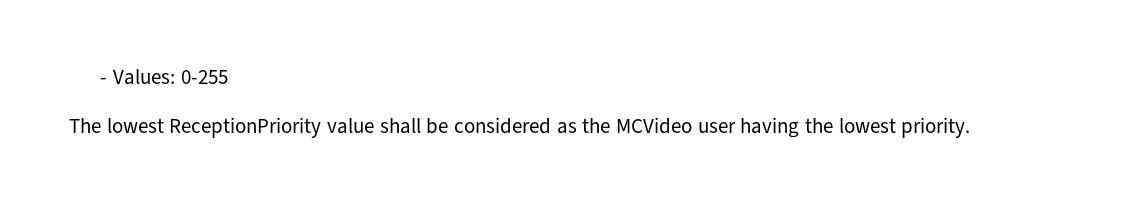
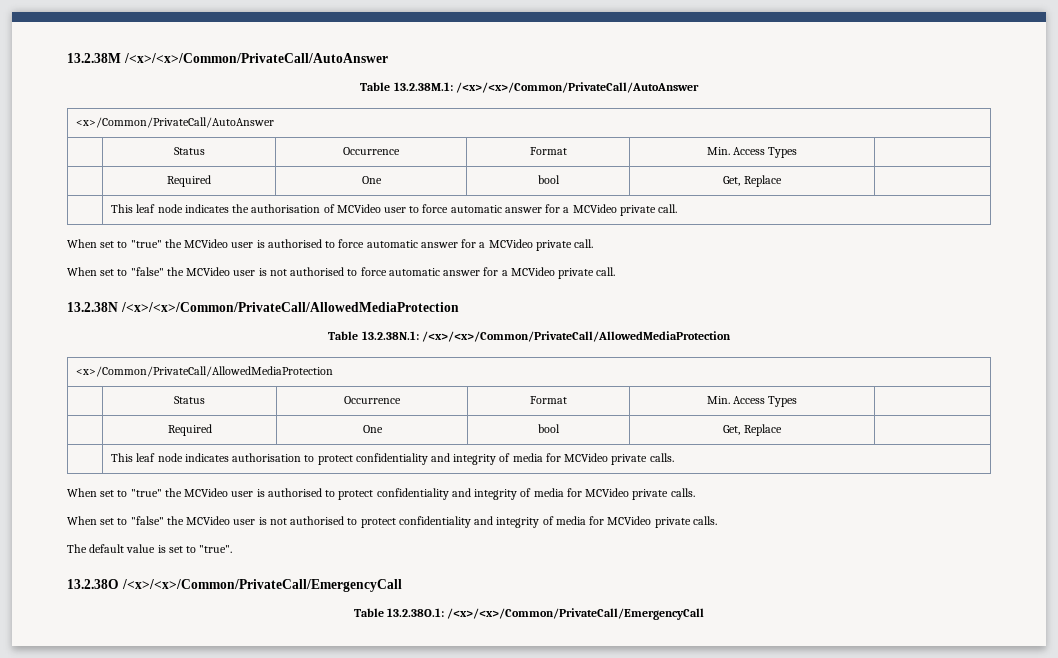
[100,69,228,85] [69,117,971,138] - Values: 0-255 // The lowest ReceptionPriority value shall be considered as the MCVideo user having the lowest priority. -> [67,53,388,63] [360,82,699,93] [76,117,275,128] [173,147,205,155] [343,147,400,155] [529,147,567,155] [706,147,798,158] [167,175,211,187] [361,176,382,184] [537,175,560,184] [723,175,782,187] [111,204,678,216] [67,239,594,251] [67,267,616,279] [67,302,459,312] [328,331,731,342] [76,366,334,377] [174,396,205,404] [344,396,401,404] [530,396,567,404] [706,396,798,407] [167,424,212,436] [362,425,383,433] [538,424,560,433] [723,424,782,436] [111,453,674,465] [67,488,695,500] [67,516,717,528] [67,544,233,553] [67,579,402,592] [353,608,705,620] 13.2.38M /<x>/<x>/Common/PrivateCall/AutoAnswer // Table 13.2.38M.1: /<x>/<x>/Common/PrivateCall/AutoAnswer // <x>/Common/PrivateCall/AutoAnswer // | Status | Occurrence | Format | Min. Access Types | // | Required | One | bool | Get, Replace | // | This leaf node indicates the authorisation of MCVideo user to force automatic answer for a MCVideo private call. // When set to "true" the MCVideo user is authorised to force automatic answer for a MCVideo private call. // When set to "false" the MCVideo user is not authorised to force automatic answer for a MCVideo private call. // 13.2.38N /<x>/<x>/Common/PrivateCall/AllowedMediaProtection // Table 13.2.38N.1: /<x>/<x>/Common/PrivateCall/AllowedMediaProtection // <x>/Common/PrivateCall/AllowedMediaProtection // | Status | Occurrence | Format | Min. Access Types | // | Required | One | bool | Get, Replace | // | This leaf node indicates authorisation to protect confidentiality and integrity of media for MCVideo private calls. // When set to "true" the MCVideo user is authorised to protect confidentiality and integrity of media for MCVideo private calls. // When set to "false" the MCVideo user is not authorised to protect confidentiality and integrity of media for MCVideo private calls. // The default value is set to "true". // 13.2.38O /<x>/<x>/Common/PrivateCall/EmergencyCall // Table 13.2.38O.1: /<x>/<x>/Common/PrivateCall/EmergencyCall

